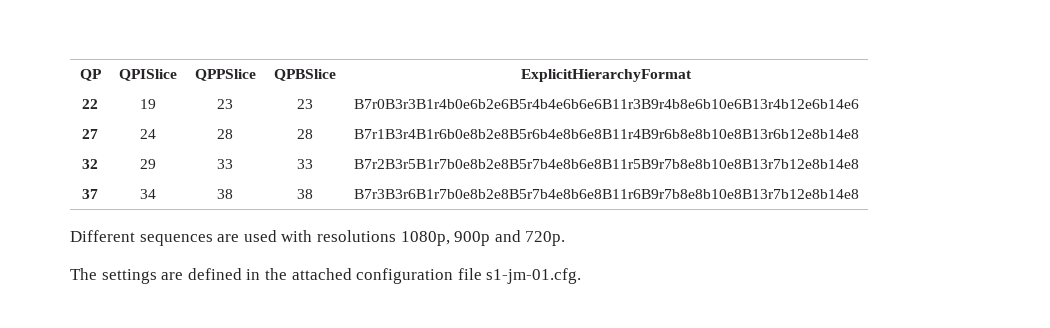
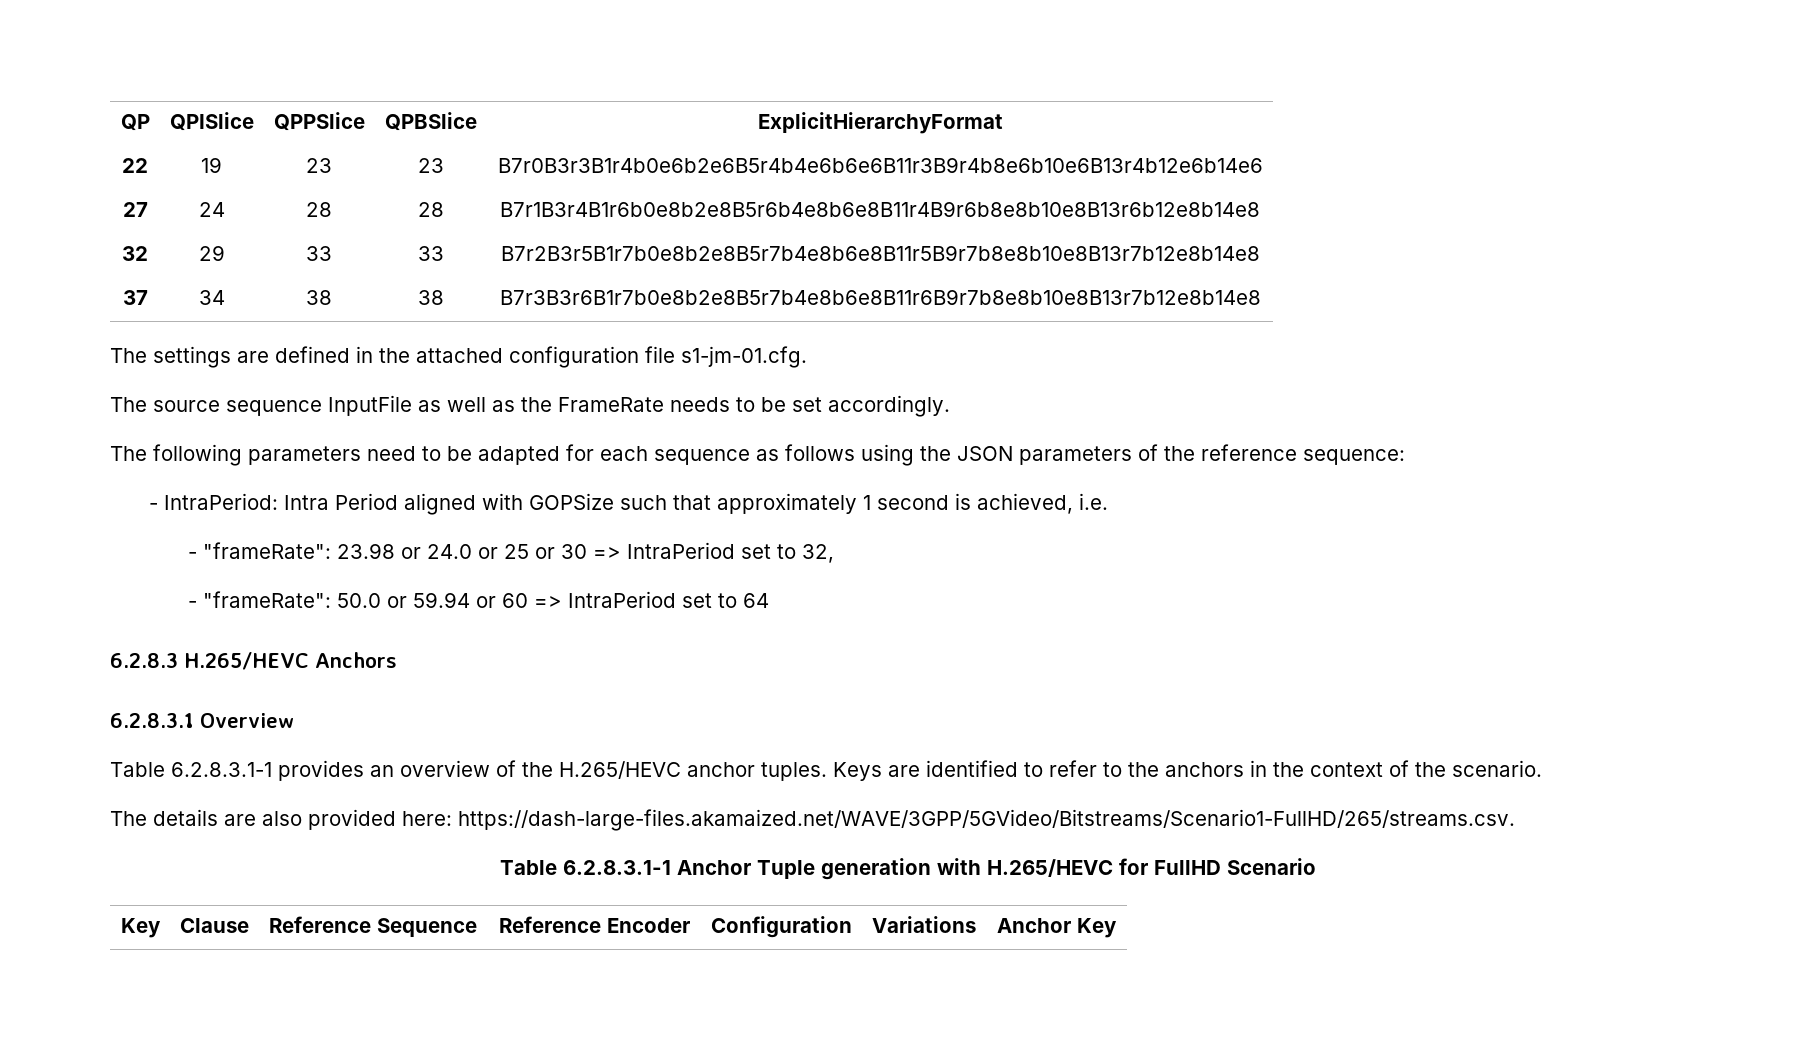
[70,230,566,246] // Different sequences are used with resolutions 1080p, 900p and 720p. -> (1261, 297) none
(582, 276) none -> [110,395,950,417] [110,444,1405,466] [149,493,1109,515] [188,542,835,563] [188,591,770,608] [110,652,397,670] [110,713,294,728] [110,760,1542,781] [110,809,1515,831] [499,858,1316,880] [120,918,161,938] [179,918,249,933] [269,916,477,937] [498,916,690,933] [710,916,852,938] [871,916,976,933] [996,918,1117,938] // The source sequence InputFile as well as the FrameRate needs to be set accordingly. // The following parameters need to be adapted for each sequence as follows using the JSON parameters of the reference sequence: // - IntraPeriod: Intra Period aligned with GOPSize such that approximately 1 second is achieved, i.e. // - "frameRate": 23.98 or 24.0 or 25 or 30 => IntraPeriod set to 32, // - "frameRate": 50.0 or 59.94 or 60 => IntraPeriod set to 64 // 6.2.8.3 H.265/HEVC Anchors // 6.2.8.3.1 Overview // Table 6.2.8.3.1-1 provides an overview of the H.265/HEVC anchor tuples. Keys are identified to refer to the anchors in the context of the scenario. // The details are also provided here: https://dash-large-files.akamaized.net/WAVE/3GPP/5GVideo/Bitstreams/Scenario1-FullHD/265/streams.csv. // Table 6.2.8.3.1-1 Anchor Tuple generation with H.265/HEVC for FullHD Scenario // Key | Clause | Reference Sequence | Reference Encoder | Configuration | Variations | Anchor Key

